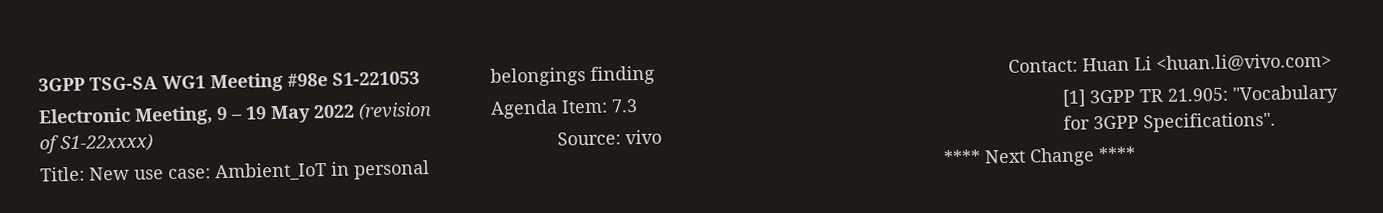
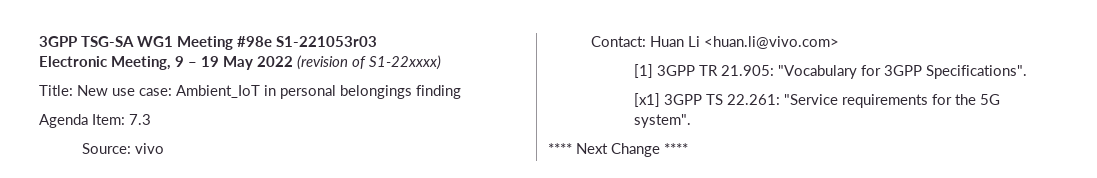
[332,71,420,86] S1-221053 -> [276,36,377,47] S1-221053r03
(1277, 122) none -> [634,93,1001,108] [634,114,692,128] // [x1] 3GPP TS 22.261: "Service requirements for the 5G system".

